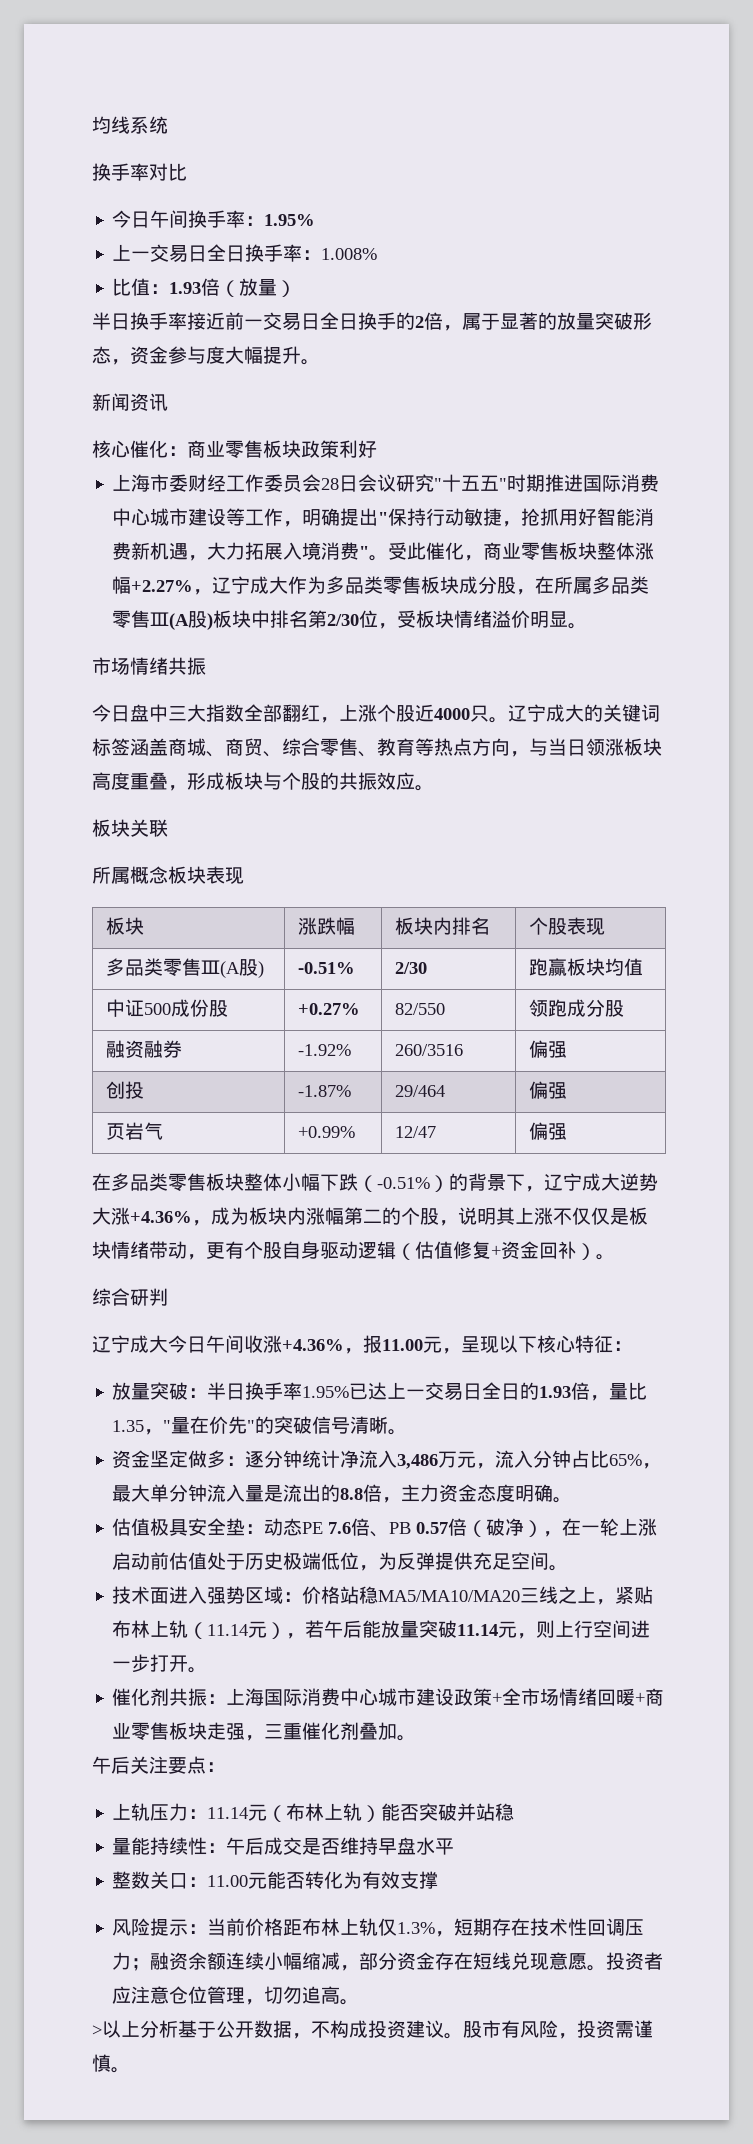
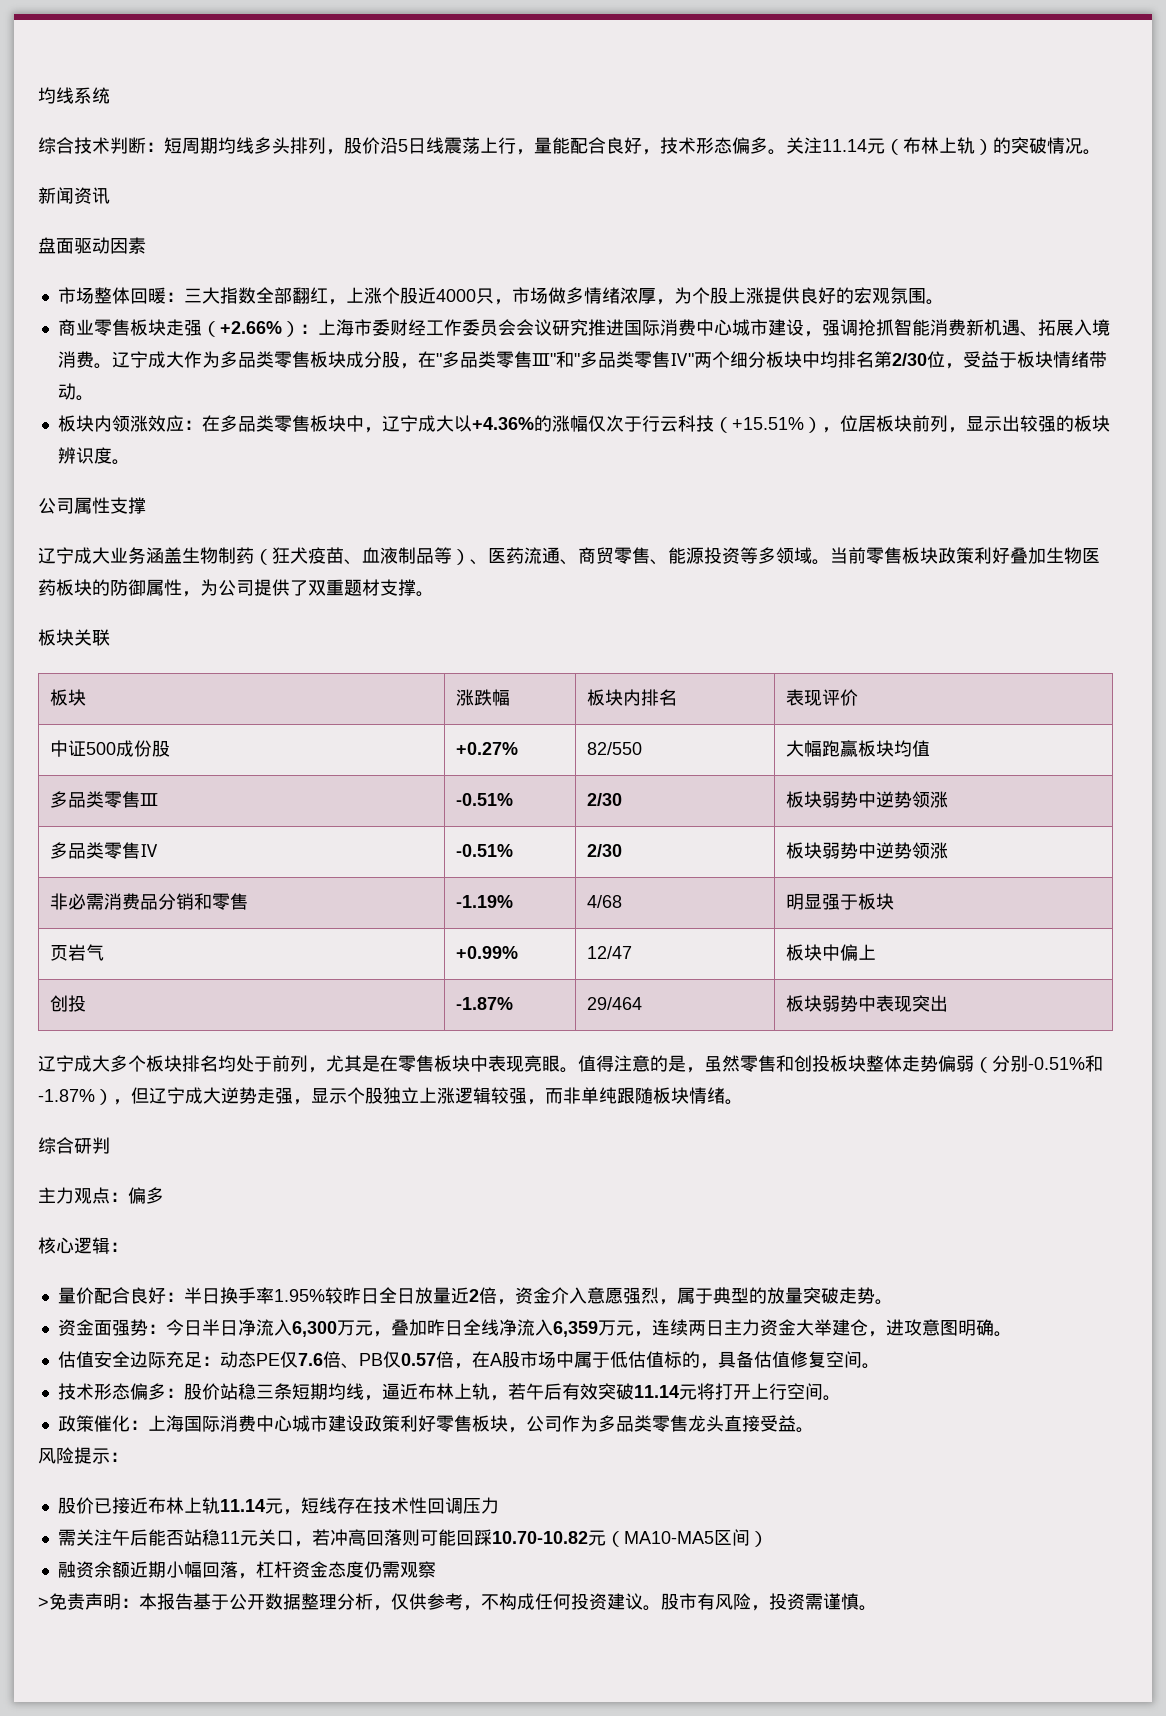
[92,163,187,181] [112,210,316,228] [112,244,378,262] [112,278,297,297] [92,312,652,331] [92,346,320,365] [92,393,168,411] [92,440,377,458] 换手率对比 // 今日午间换手率：1.95% // 上一交易日全日换手率：1.008% // 比值：1.93倍（放量） // 半日换手率接近前一交易日全日换手的2倍，属于显著的放量突破形态，资金参与度大幅提升。 // 新闻资讯 // 核心催化：商业零售板块政策利好 // -> [38,137,1101,155] [38,187,110,204] [38,237,146,254] [57,287,944,305] [57,319,318,337] 综合技术判断：短周期均线多头排列，股价沿5日线震荡上行，量能配合良好，技术形态偏多。关注11.14元（布林上轨）的突破情况。 // 新闻资讯 // 盘面驱动因素 // 市场整体回暖：三大指数全部翻红，上涨个股近4000只，市场做多情绪浓厚，为个股上涨提供良好的宏观氛围。 // 商业零售板块走强（+2.66%）：
[321,475,359,492] 28日 -> (516, 327) none
[434,474,546,492] "十五五"时期 -> (588, 327) none
[226,508,598,527] 等工作，明确提出"保持行动敏捷，抢抓用好 -> [803,319,894,337] ，强调抢抓
[188,542,246,561] ，大力 -> [1019,331,1038,337] 、
[359,542,655,561] [112,576,213,595] "。受此催化，商业零售板块整体涨幅+2.27%， -> [93,363,112,369] 。
[554,576,650,594] [112,610,271,630] 所属多品类零售Ⅲ(A股)板块中 -> [435,351,838,368] "多品类零售Ⅲ"和"多品类零售Ⅳ"两个细分板块中均
[416,610,588,629] [92,657,206,675] [92,704,660,723] [92,738,662,757] [92,772,415,791] 板块情绪溢价明显。 // 市场情绪共振 // 今日盘中三大指数全部翻红，上涨个股近4000只。辽宁成大的关键词标签涵盖商城、商贸、综合零售、教育等热点方向，与当日领涨板块高度重叠，形成板块与个股的共振效应 -> [980,351,1107,368] [57,383,94,401] [57,415,1110,433] [57,447,130,465] [38,497,146,514] [38,547,1100,565] [38,579,416,597] 益于板块情绪带动。 // 板块内领涨效应：在多品类零售板块中，辽宁成大以+4.36%的涨幅仅次于行云科技（+15.51%），位居板块前列，显示出较强的板块辨识度。 // 公司属性支撑 // 辽宁成大业务涵盖生物制药（狂犬疫苗、血液制品等）、医药流通、商贸零售、能源投资等多领域。当前零售板块政策利好叠加生物医药板块的防御属性，为公司提供了双重题材支撑
[92,866,244,884] // 所属概念板块表现 -> (110, 637) none
[529,917,606,935] [106,958,265,978] [298,962,356,974] [395,962,428,974] [529,958,644,976] 个股表现 // 多品类零售Ⅲ(A股) | -0.51% | 2/30 | 跑赢板块均值 -> [786,689,859,706] 表现评价
[529,999,625,1017] [106,1040,183,1058] [298,1044,352,1056] [395,1044,464,1056] [529,1040,568,1058] [106,1081,145,1099] [298,1085,352,1097] [395,1085,446,1097] [529,1081,568,1099] [106,1122,164,1140] [298,1126,356,1138] [395,1126,437,1138] [529,1122,568,1140] [92,1173,658,1192] [92,1207,648,1226] [92,1241,615,1260] [92,1288,168,1306] [92,1335,632,1354] [112,1382,648,1401] [112,1416,408,1435] [112,1450,662,1469] [112,1484,516,1503] 领跑成分股 // 融资融券 | -1.92% | 260/3516 | 偏强 // 创投 | -1.87% | 29/464 | 偏强 // 页岩气 | +0.99% | 12/47 | 偏强 // 在多品类零售板块整体小幅下跌（-0.51%）的背景下，辽宁成大逆势大涨+4.36%，成为板块内涨幅第二的个股，说明其上涨不仅仅是板块情绪带动，更有个股自身驱动逻辑（估值修复+资金回补）。 // 综合研判 // 辽宁成大今日午间收涨+4.36%，报11.00元，呈现以下核心特征： // 放量突破：半日换手率1.95%已达上一交易日全日的1.93倍，量比1.35，"量在价先"的突破信号清晰。 // 资金坚定做多：逐分钟统计净流入3,486万元，流入分钟占比65%，最大单分钟流入量是流出的8.8倍，主力资金态度 -> [786,740,931,757] [50,791,159,808] [456,793,514,806] [587,793,623,806] [786,791,949,808] [50,842,159,859] [456,844,514,857] [587,844,623,857] [786,842,949,859] [50,893,249,910] [456,895,514,908] [587,895,623,908] [786,893,895,910] [50,944,105,961] [456,946,519,959] [587,946,633,959] [786,944,877,961] [50,995,87,1012] [456,997,514,1010] [587,997,643,1010] [786,995,949,1012] [38,1055,1103,1073] [38,1087,743,1105] [38,1137,110,1154] [38,1187,164,1204] [38,1237,128,1254] [57,1287,893,1305] [57,1319,958,1337] 大幅跑赢板块均值 // 多品类零售Ⅲ | -0.51% | 2/30 | 板块弱势中逆势领涨 // 多品类零售Ⅳ | -0.51% | 2/30 | 板块弱势中逆势领涨 // 非必需消费品分销和零售 | -1.19% | 4/68 | 明显强于板块 // 页岩气 | +0.99% | 12/47 | 板块中偏上 // 创投 | -1.87% | 29/464 | 板块弱势中表现突出 // 辽宁成大多个板块排名均处于前列，尤其是在零售板块中表现亮眼。值得注意的是，虽然零售和创投板块整体走势偏弱（分别-0.51%和-1.87%），但辽宁成大逆势走强，显示个股独立上涨逻辑较强，而非单纯跟随板块情绪。 // 综合研判 // 主力观点：偏多 // 核心逻辑： // 量价配合良好：半日换手率1.95%较昨日全日放量近2倍，资金介入意愿强烈，属于典型的放量突破走势。 // 资金面强势：今日半日净流入6,300万元，叠加昨日全线净流入6,359万元，连续两日主力资金大举建仓，进攻意图
[150,1518,246,1536] 极具安全垫 -> [93,1351,202,1368] 安全边际充足
(324, 1528) none -> [279,1351,298,1368] 仅
[416,1518,658,1537] [112,1552,569,1571] [112,1586,654,1605] [112,1620,287,1639] 0.57倍（破净），在一轮上涨启动前估值处于历史极端低位，为反弹提供充足空间。 // 技术面进入强势区域：价格站稳MA5/MA10/MA20三线之上，紧贴布林上轨（11.14元） -> [382,1351,880,1369] [57,1383,490,1401] 仅0.57倍，在A股市场中属于低估值标的，具备估值修复空间。 // 技术形态偏多：股价站稳三条短期均线，逼近布林上轨
[362,1620,420,1638] 能放量 -> [561,1383,598,1400] 有效
[517,1620,556,1639] ，则 -> [696,1383,751,1400] 将打开
[631,1620,651,1638] [112,1654,208,1673] [112,1688,208,1706] 进一步打开。 // 催化剂共振 -> [822,1395,841,1401] [57,1415,130,1432] 。 // 政策催化
[492,1688,665,1706] [112,1722,417,1741] [92,1756,225,1774] [112,1803,515,1822] [112,1837,455,1855] [112,1871,439,1889] [112,1918,493,1937] +全市场情绪回暖+商业零售板块走强，三重催化剂叠加。 // 午后关注要点： // 上轨压力：11.14元（布林上轨）能否突破并站稳 // 量能持续性：午后成交是否维持早盘水平 // 整数关口：11.00元能否转化为有效支撑 // 风险提示：当前价格距布林上轨仅1.3%，短期 -> [399,1415,814,1433] [38,1447,128,1464] [57,1497,337,1515] 利好零售板块，公司作为多品类零售龙头直接受益。 // 风险提示： // 股价已接近布林上轨11.14元，短线
[131,1952,664,1971] [112,1986,360,2005] [92,2020,292,2038] ；融资余额连续小幅缩减，部分资金存在短线兑现意愿。投资者应注意仓位管理，切勿追高。 // >以上分析基于公开数据 -> [57,1529,768,1547] [57,1561,436,1579] [38,1593,463,1611] // 需关注午后能否站稳11元关口，若冲高回落则可能回踩10.70-10.82元（MA10-MA5区间） // 融资余额近期小幅回落，杠杆资金态度仍需观察 // >免责声明：本报告基于公开数据整理分析，仅供参考
(368, 2029) none -> [535,1593,571,1610] 任何

